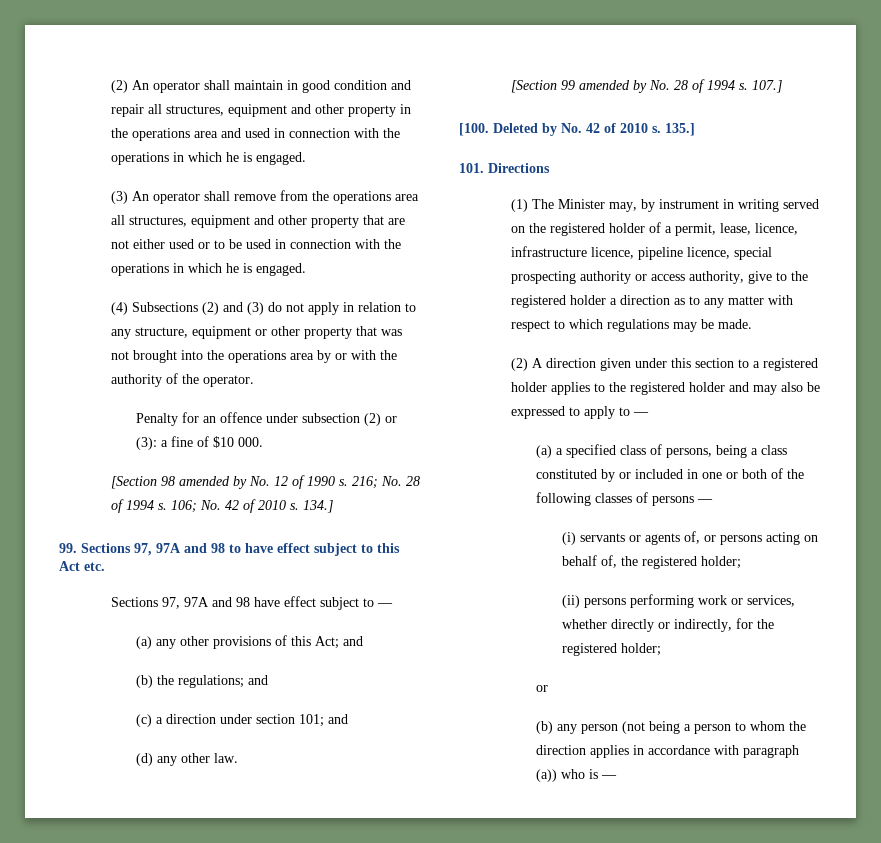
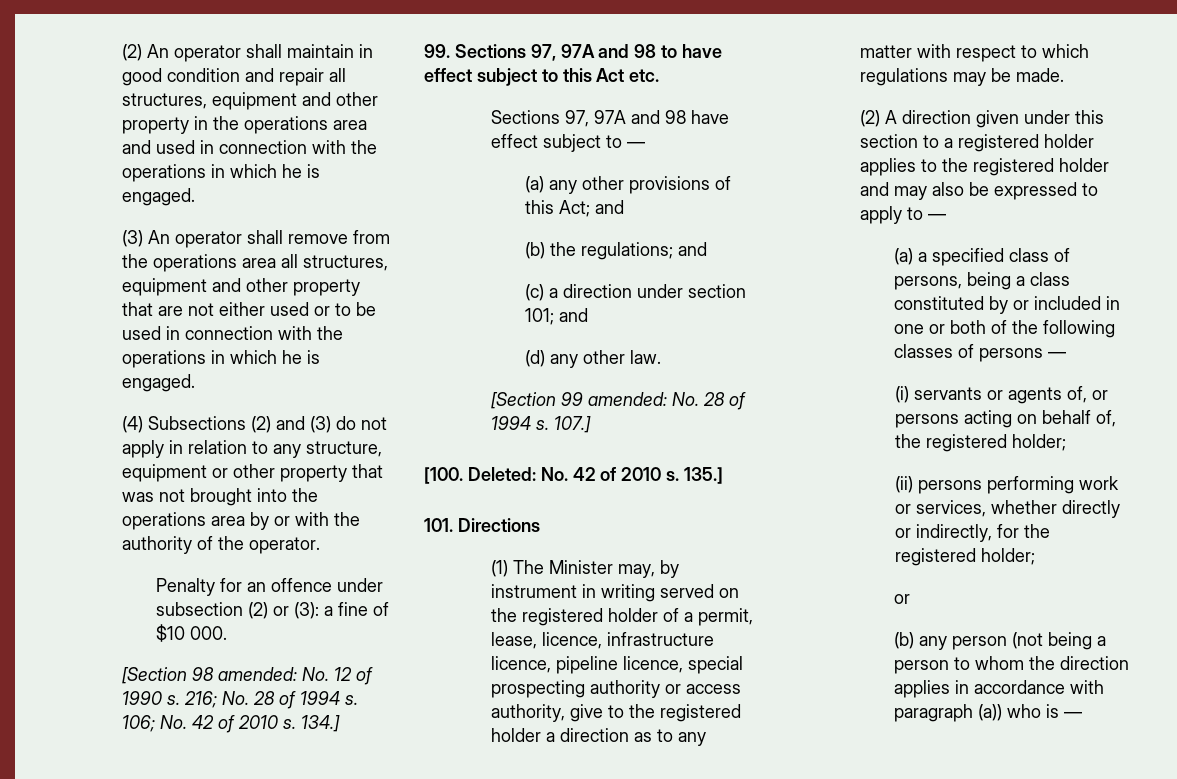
[178,476,247,489] amended by -> [218,667,298,681] amended:
[578,80,647,93] amended by -> [588,392,668,406] amended:
[493,123,557,136] Deleted by -> [467,467,536,481] Deleted:

